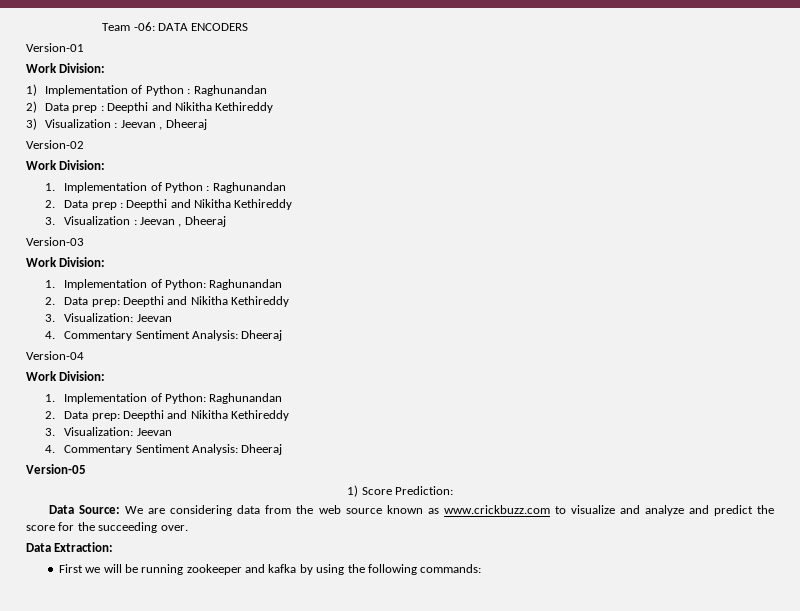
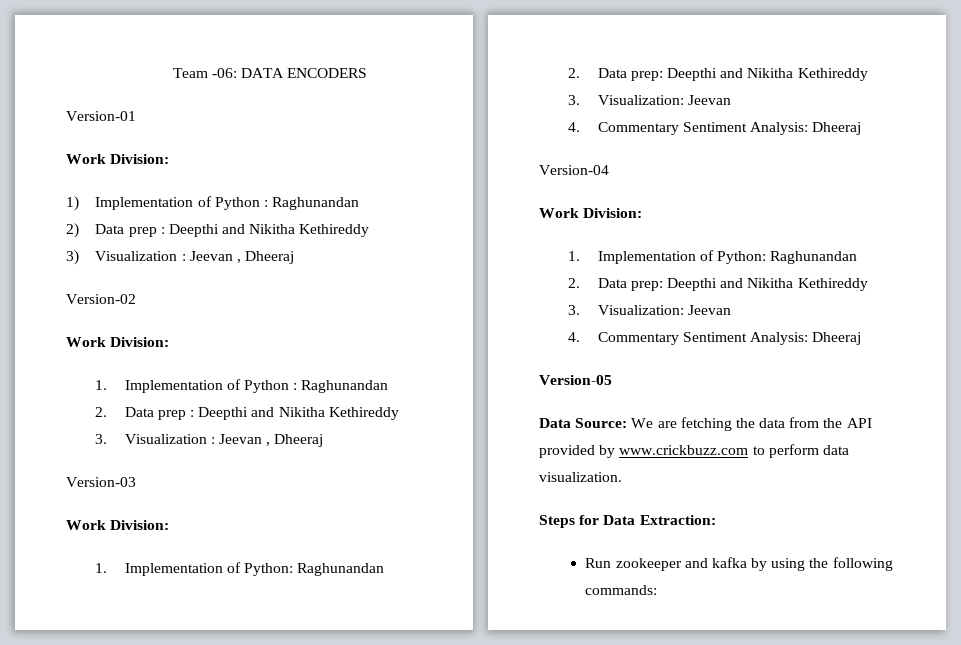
[347,485,453,497] // 1) Score Prediction: -> (612, 380) none
[170,505,233,516] considering -> [680,417,755,431] fetching the
[318,505,774,516] [26,522,188,533] [26,542,114,552] [58,564,184,575] web source known as www.crickbuzz.com to visualize and analyze and predict the score for the succeeding over. // Data Extraction: // First we will be running -> [846,418,872,428] [539,444,849,458] [539,472,622,482] [539,515,716,528] [585,558,612,568] API provided by www.crickbuzz.com to perform data visualization. // Steps for Data Extraction: // Run

